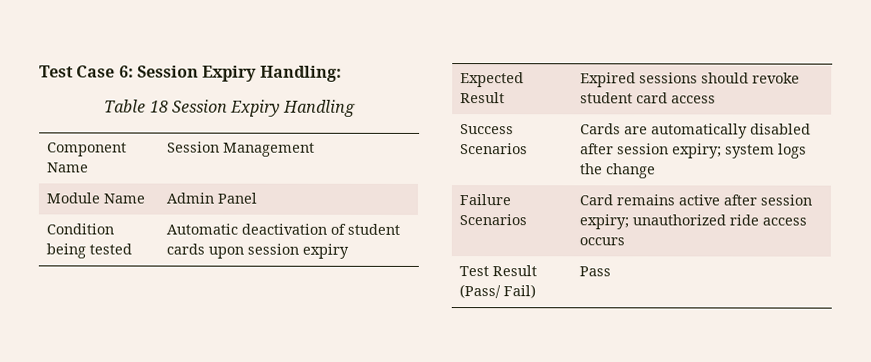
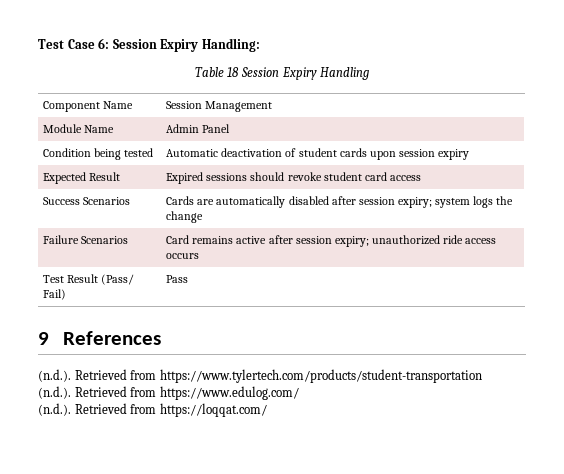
(612, 271) none -> [38,331,162,345] [38,369,482,383] [38,386,299,400] [38,403,267,417] // 9 References // (n.d.). Retrieved from https://www.tylertech.com/products/student-transportation // (n.d.). Retrieved from https://www.edulog.com/ // (n.d.). Retrieved from https://loqqat.com/

